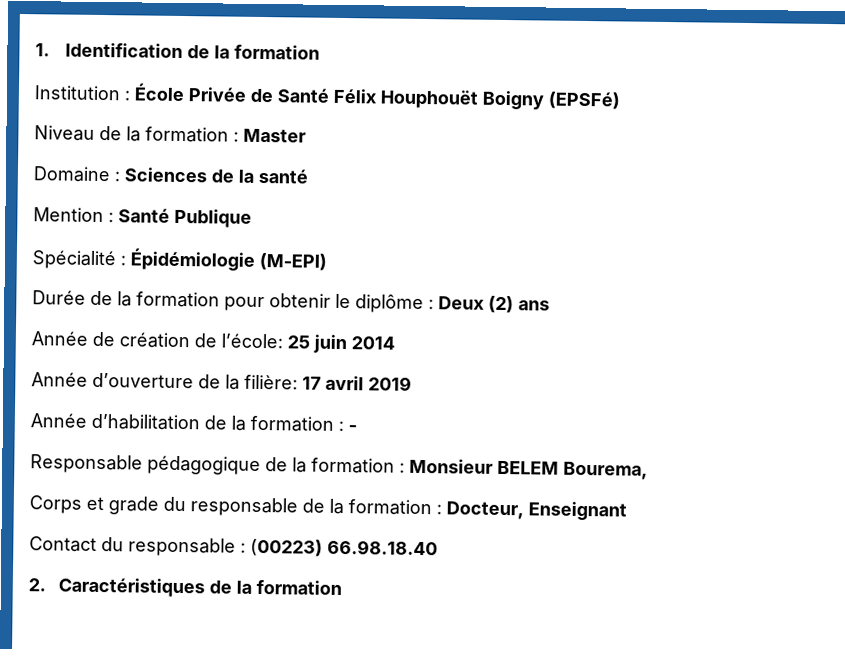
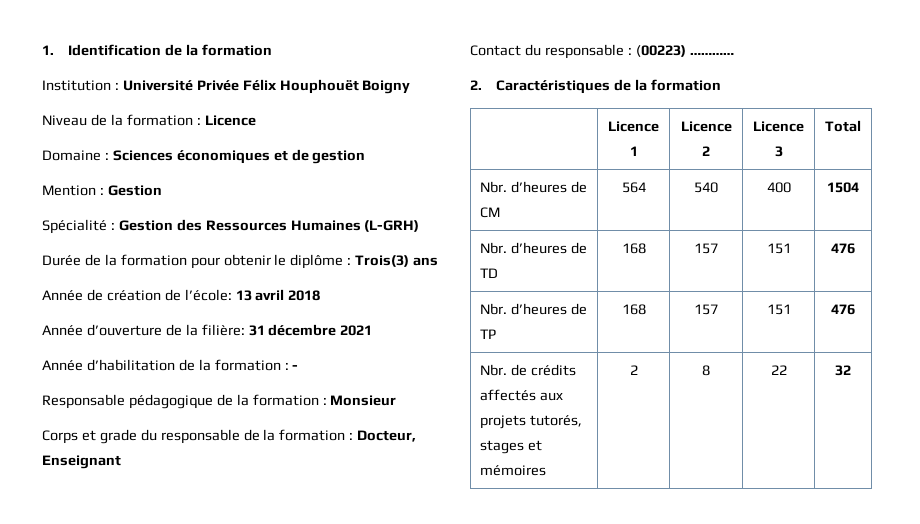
[134,83,329,103] École Privée de Santé -> [122,80,239,91] Université Privée
[548,91,620,110] (EPSFé) -> (411, 87) none
[243,128,306,143] Master -> [204,115,256,126] Licence
[211,168,308,184] de la santé -> [176,149,366,164] économiques et de gestion
[118,208,252,228] Santé Publique -> [107,185,162,196] Gestion
[130,248,327,271] Épidémiologie (M-EPI) -> [118,219,420,232] Gestion des Ressources Humaines (L-GRH)
[438,295,514,314] Deux (2) -> [355,255,410,267] Trois(3)
[287,334,395,354] 25 juin 2014 -> [235,289,321,301] 13 avril 2018
[302,375,412,391] 17 avril 2019 -> [248,324,373,336] 31 décembre 2021
[497,460,648,480] BELEM Bourema, -> (397, 400) none
[327,539,438,556] 66.98.18.40 -> [689,53,734,55] …………
(343, 587) none -> [608,121,659,132] [629,146,638,156] [680,121,732,132] [702,146,710,156] [753,121,804,132] [774,146,783,157] [825,120,861,132] [480,181,587,193] [480,207,501,218] [621,182,646,193] [694,182,718,193] [766,182,791,193] [827,182,859,193] [480,242,587,254] [480,268,499,278] [621,243,646,254] [694,243,718,254] [766,243,791,254] [831,243,855,254] [480,303,587,315] [480,329,497,339] [621,304,646,315] [694,304,718,315] [766,304,791,315] [831,304,855,315] [480,364,576,376] [480,389,564,401] [480,415,583,429] [480,440,543,454] [480,465,547,476] [629,365,638,375] [702,365,710,376] [770,365,787,375] [835,365,851,376] // | Licence 1 | Licence 2 | Licence 3 | Total // Nbr. d’heures de CM | 564 | 540 | 400 | 1504 // Nbr. d’heures de TD | 168 | 157 | 151 | 476 // Nbr. d’heures de TP | 168 | 157 | 151 | 476 // Nbr. de crédits affectés aux projets tutorés, stages et mémoires | 2 | 8 | 22 | 32

